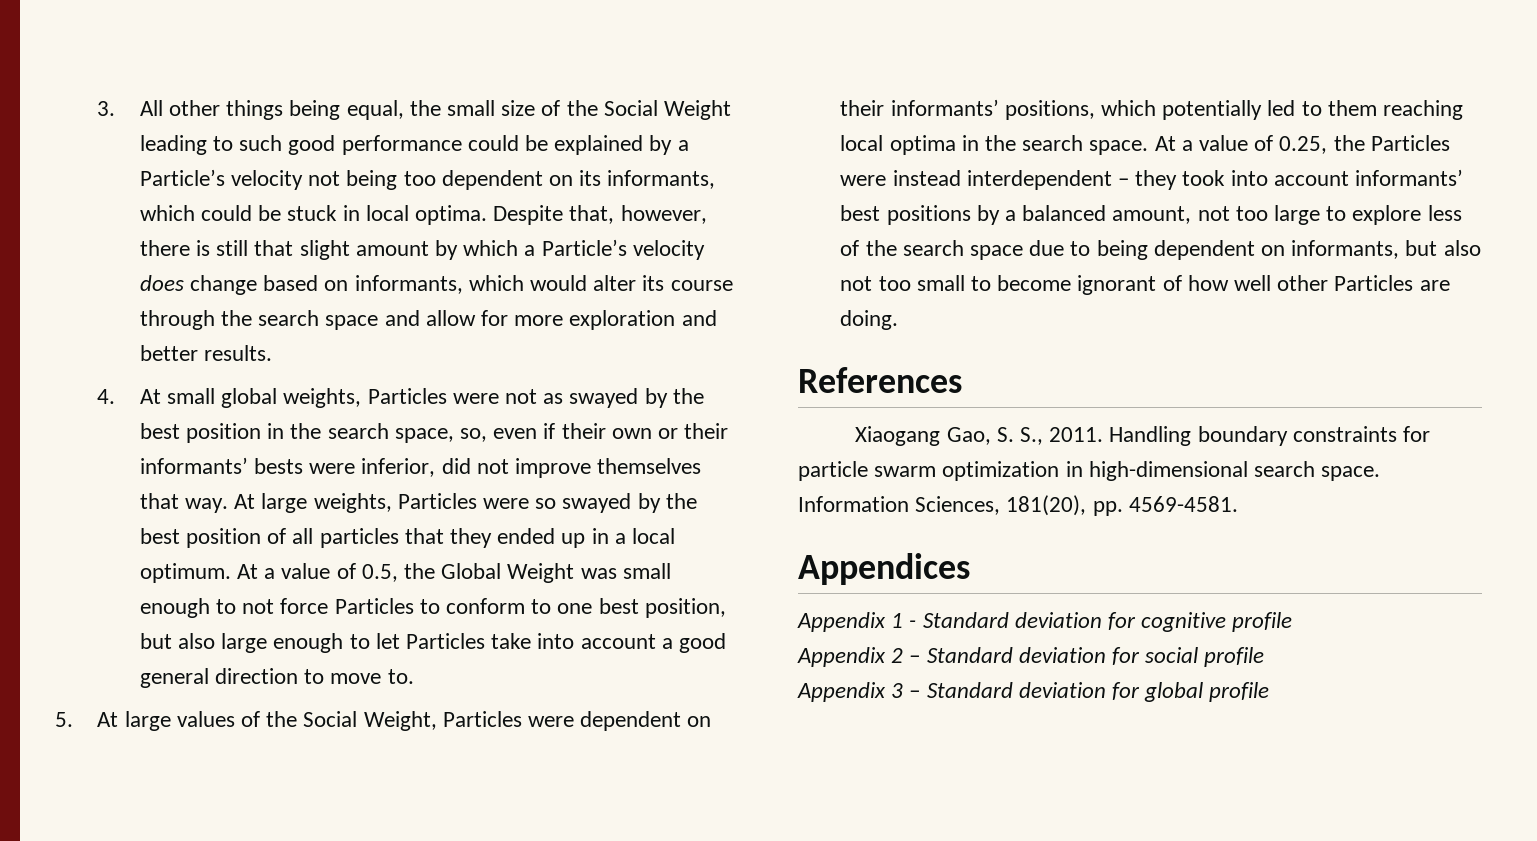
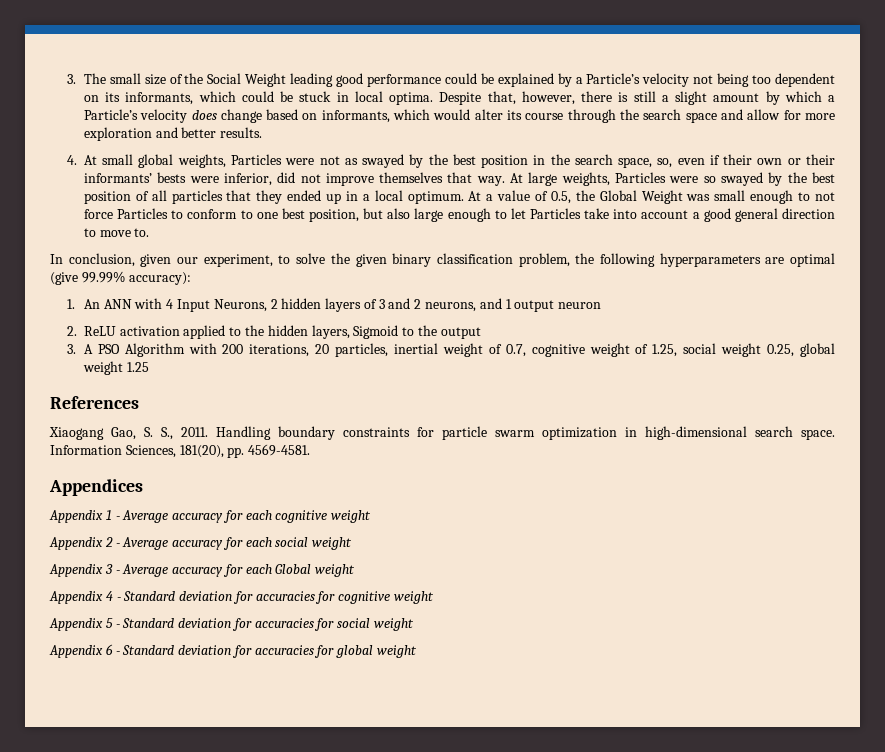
[97,100,441,120] 3. All other things being equal, the -> [66,73,106,84] 3. The
[212,135,283,151] to such -> (334, 80) none
[254,240,294,256] that -> [661,95,669,102] a
[55,711,712,731] [840,99,1464,120] [840,135,1450,155] [840,169,1464,190] [840,205,1462,225] [840,240,1481,260] [840,275,1450,295] [840,310,899,330] 5. At large values of the Social Weight, Particles were dependent on their informants’ positions, which potentially led to them reaching local optima in the search space. At a value of 0.25, the Particles were instead interdependent – they took into account informants’ best positions by a balanced amount, not too large to explore less of the search space due to being dependent on informants, but also not too small to become ignorant of how well other Particles are doing. -> [50,253,835,267] [50,271,191,285] [66,298,602,312] [66,325,481,339] [66,343,835,357] [82,361,149,375] In conclusion, given our experiment, to solve the given binary classification problem, the following hyperparameters are optimal (give 99.99% accuracy): // 1. An ANN with 4 Input Neurons, 2 hidden layers of 3 and 2 neurons, and 1 output neuron // 2. ReLU activation applied to the hidden layers, Sigmoid to the output // 3. A PSO Algorithm with 200 iterations, 20 particles, inertial weight of 0.7, cognitive weight of 1.25, social weight 0.25, global weight 1.25
[922,612,1293,632] [797,647,1265,667] [797,682,1270,702] Standard deviation for cognitive profile // Appendix 2 – Standard deviation for social profile // Appendix 3 – Standard deviation for global profile -> [122,510,372,523] [49,537,353,550] [49,564,356,577] [49,591,435,604] [49,618,415,631] [49,644,418,658] Average accuracy for each cognitive weight // Appendix 2 - Average accuracy for each social weight // Appendix 3 - Average accuracy for each Global weight // Appendix 4 - Standard deviation for accuracies for cognitive weight // Appendix 5 - Standard deviation for accuracies for social weight // Appendix 6 - Standard deviation for accuracies for global weight

